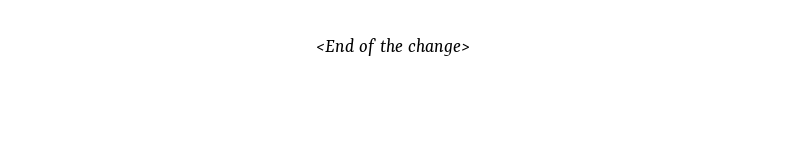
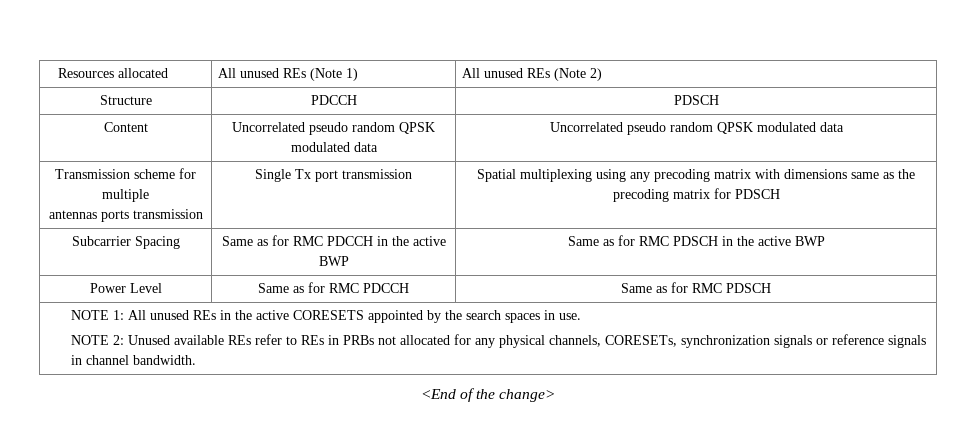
(315, 45) none -> [58,68,169,78] [217,68,358,81] [461,68,602,81] [99,95,152,105] [310,95,357,105] [673,95,719,105] [103,122,148,132] [232,122,435,135] [290,142,378,152] [549,122,844,135] [54,168,196,179] [102,189,149,202] [48,209,203,222] [255,169,412,182] [477,169,915,182] [612,188,780,202] [71,236,180,249] [221,235,446,246] [318,256,349,266] [567,235,825,246] [89,283,162,293] [258,282,409,293] [620,282,771,293] [70,310,581,323] [70,334,926,348] [70,355,196,365] Resources allocated | All unused REs (Note 1) | All unused REs (Note 2) // Structure | PDCCH | PDSCH // Content | Uncorrelated pseudo random QPSK modulated data | Uncorrelated pseudo random QPSK modulated data // Transmission scheme for multiple // antennas ports transmission | Single Tx port transmission | Spatial multiplexing using any precoding matrix with dimensions same as the precoding matrix for PDSCH // Subcarrier Spacing | Same as for RMC PDCCH in the active BWP | Same as for RMC PDSCH in the active BWP // Power Level | Same as for RMC PDCCH | Same as for RMC PDSCH // NOTE 1: All unused REs in the active CORESETS appointed by the search spaces in use. // NOTE 2: Unused available REs refer to REs in PRBs not allocated for any physical channels, CORESETs, synchronization signals or reference signals in channel bandwidth. //

